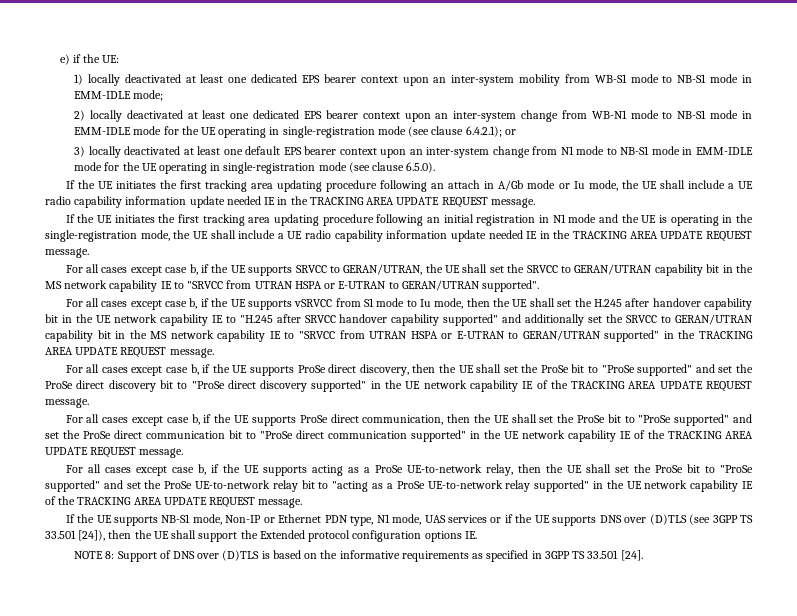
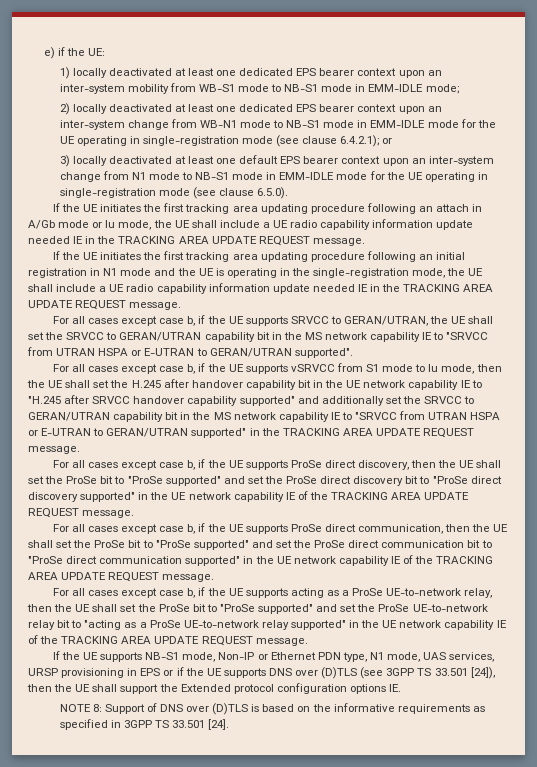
[448,515,488,523] services -> [449,652,495,662] [28,668,161,678] services, URSP provisioning in EPS

